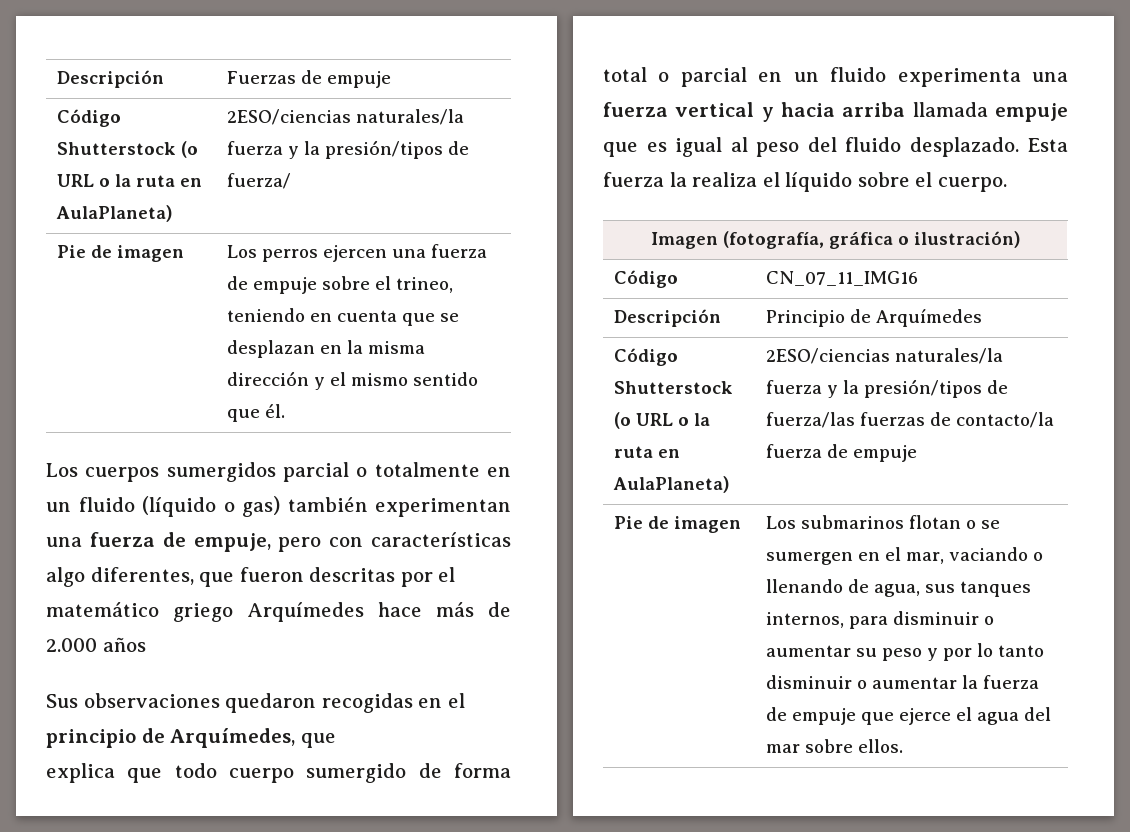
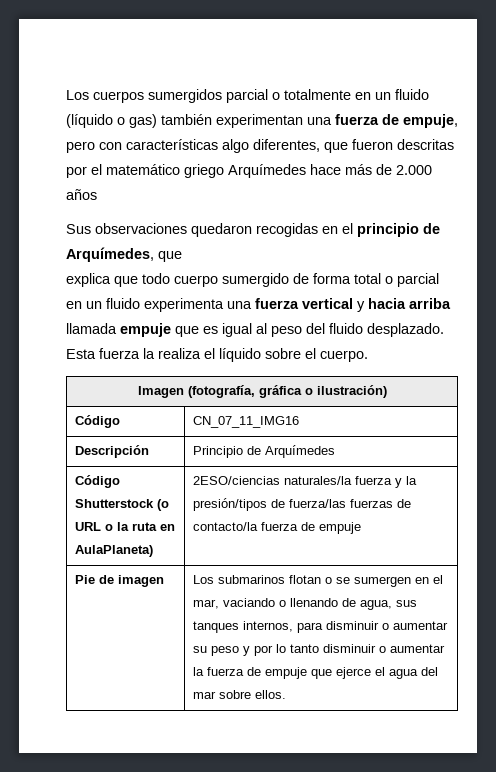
[57,70,165,88] [227,70,392,88] [57,109,122,127] [57,141,199,158] [57,174,203,187] [56,205,174,222] [227,109,465,125] [227,140,470,159] [227,173,292,189] [57,245,185,262] [227,244,488,262] [227,276,454,294] [227,308,460,326] [227,340,426,358] [227,371,479,390] [227,404,286,422] Descripción | Fuerzas de empuje // Código Shutterstock (o URL o la ruta en AulaPlaneta) | 2ESO/ciencias naturales/la fuerza y la presión/tipos de fuerza/ // Pie de imagen | Los perros ejercen una fuerza de empuje sobre el trineo, teniendo en cuenta que se desplazan en la misma dirección y el mismo sentido que él. // -> (66, 95) none

